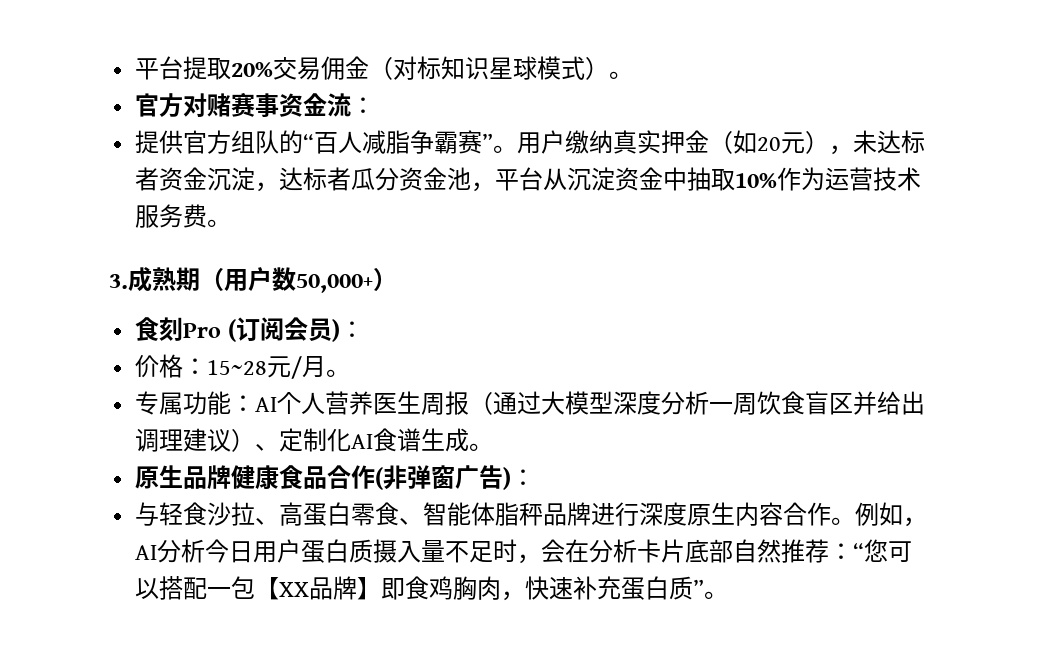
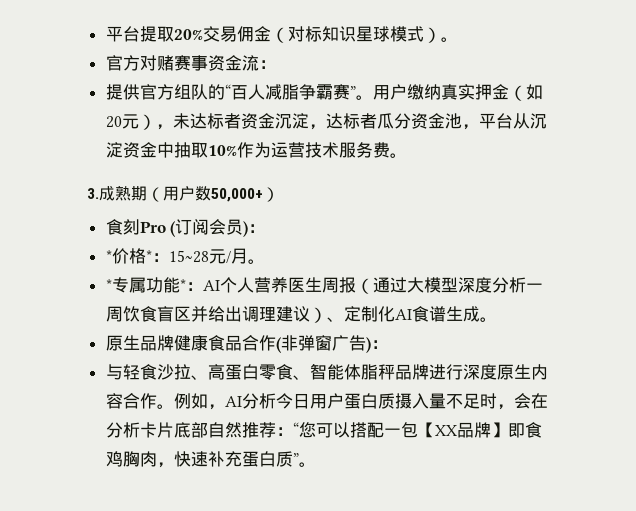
[135,354,184,378] 价格 -> [105,248,152,264] *价格*
(351, 373) none -> [105,279,112,291] *
(232, 403) none -> [179,279,186,291] *

